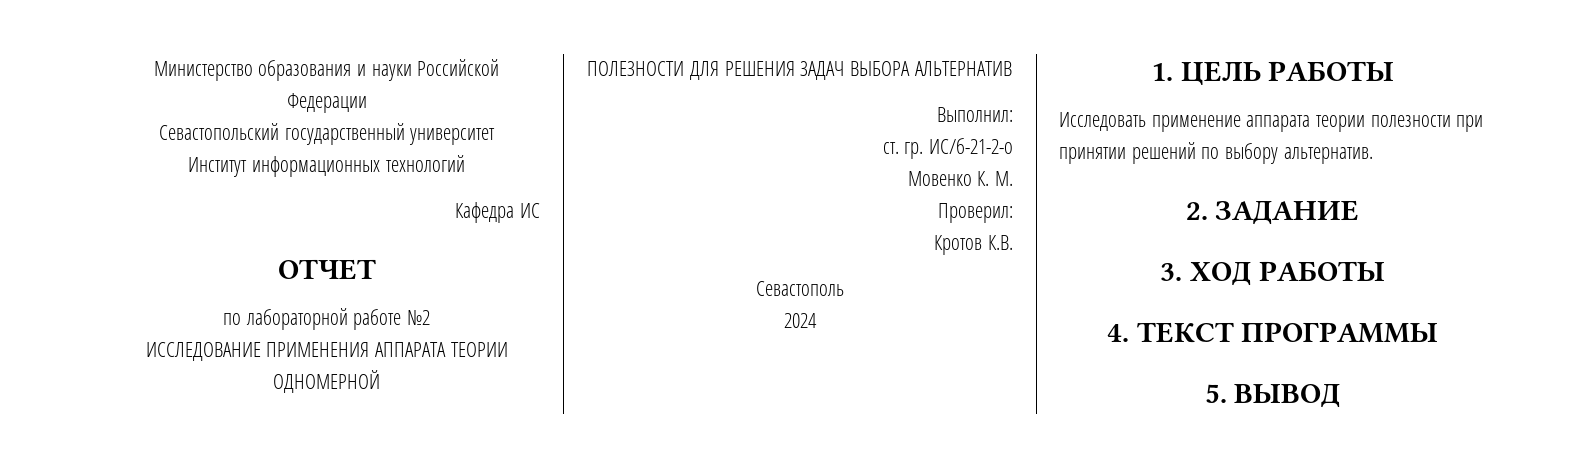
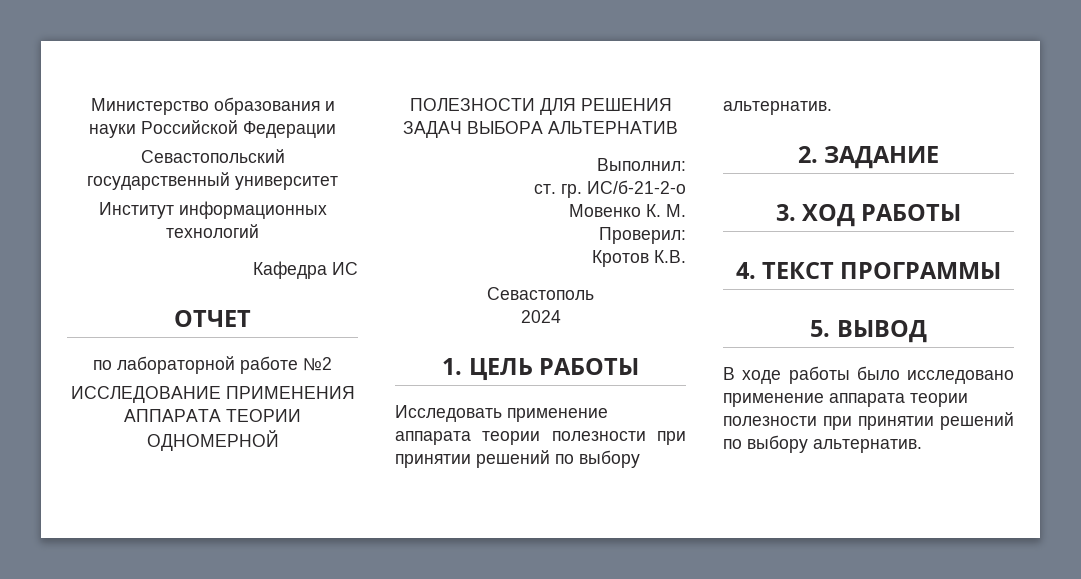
(1341, 396) none -> [723,366,1014,384] [723,393,968,407] [723,412,1014,430] [723,435,922,453] // В ходе работы было исследовано применение аппарата теории полезности при принятии решений по выбору альтернатив.

